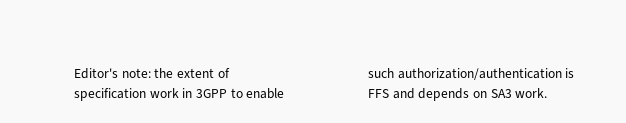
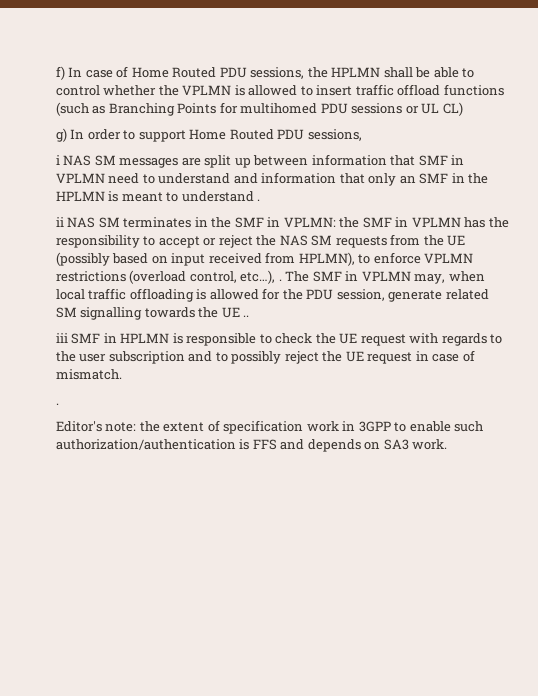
(74, 73) none -> [55,66,475,80] [55,84,504,96] [55,102,463,116] [55,128,362,142] [55,154,465,168] [55,172,489,186] [55,191,261,202] [55,217,509,228] [55,234,466,248] [55,252,474,266] [55,270,485,284] [55,288,489,302] [55,307,250,320] [55,333,503,346] [55,350,475,364] [55,369,122,380] [55,403,59,405] f) In case of Home Routed PDU sessions, the HPLMN shall be able to control whether the VPLMN is allowed to insert traffic offload functions (such as Branching Points for multihomed PDU sessions or UL CL) // g) In order to support Home Routed PDU sessions, // i NAS SM messages are split up between information that SMF in VPLMN need to understand and information that only an SMF in the HPLMN is meant to understand . // ii NAS SM terminates in the SMF in VPLMN: the SMF in VPLMN has the responsibility to accept or reject the NAS SM requests from the UE (possibly based on input received from HPLMN), to enforce VPLMN restrictions (overload control, etc…), . The SMF in VPLMN may, when local traffic offloading is allowed for the PDU session, generate related SM signalling towards the UE .. // iii SMF in HPLMN is responsible to check the UE request with regards to the user subscription and to possibly reject the UE request in case of mismatch. // . //

